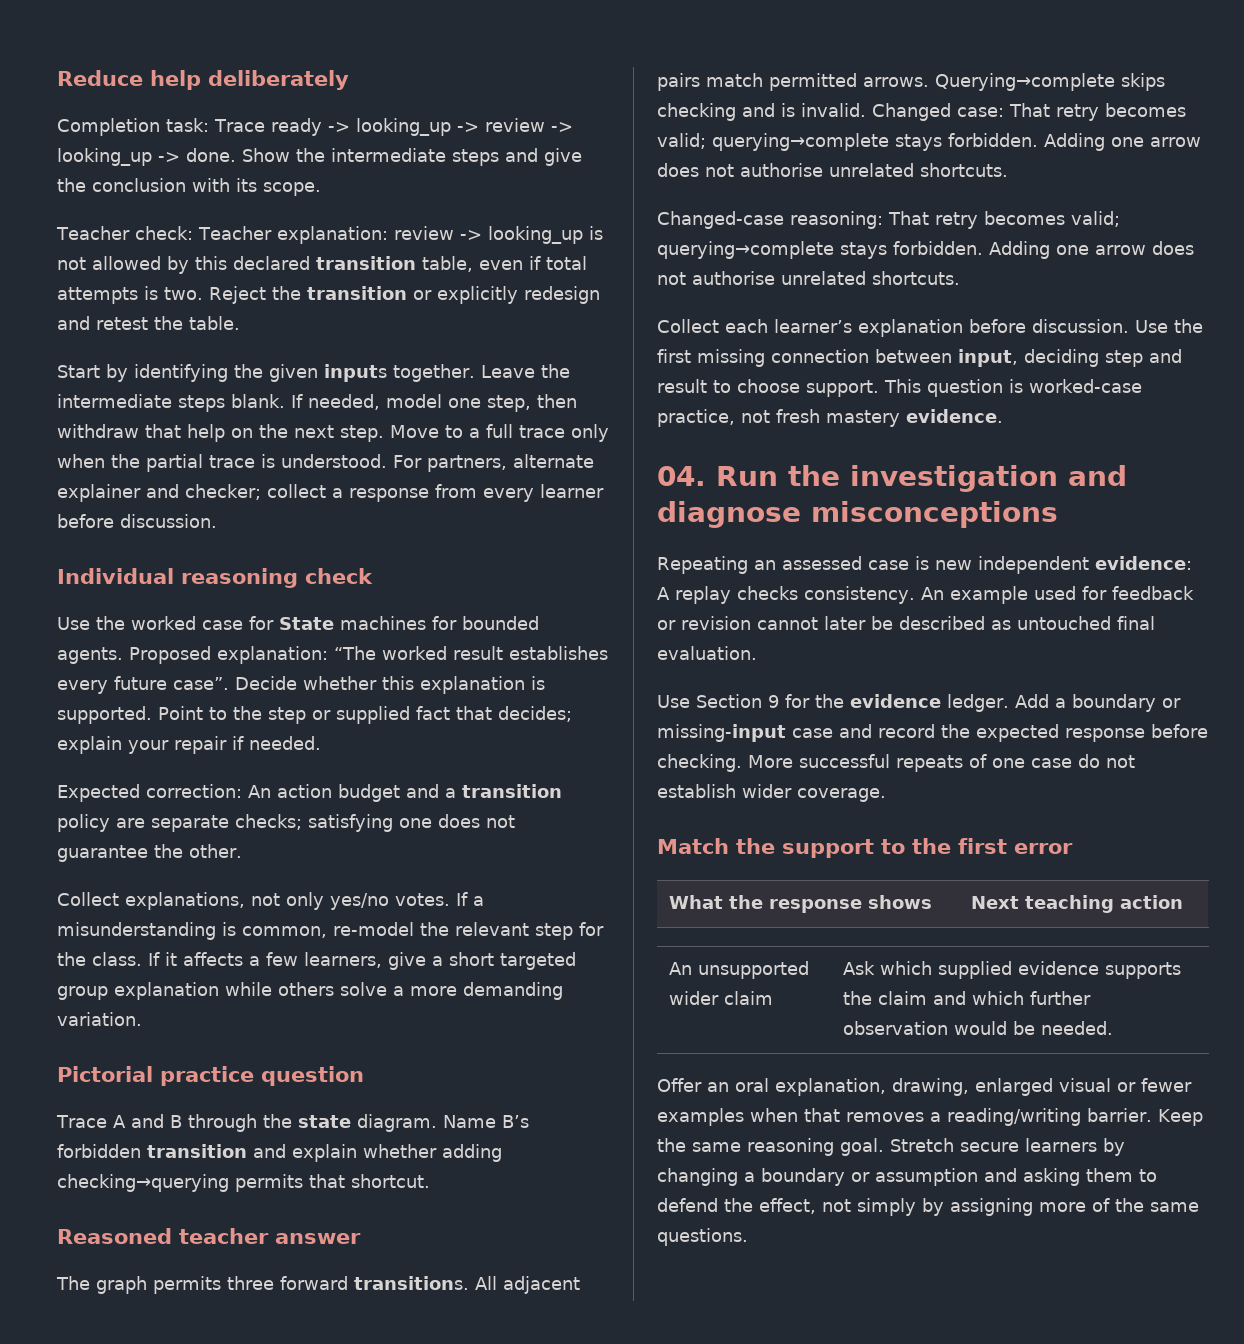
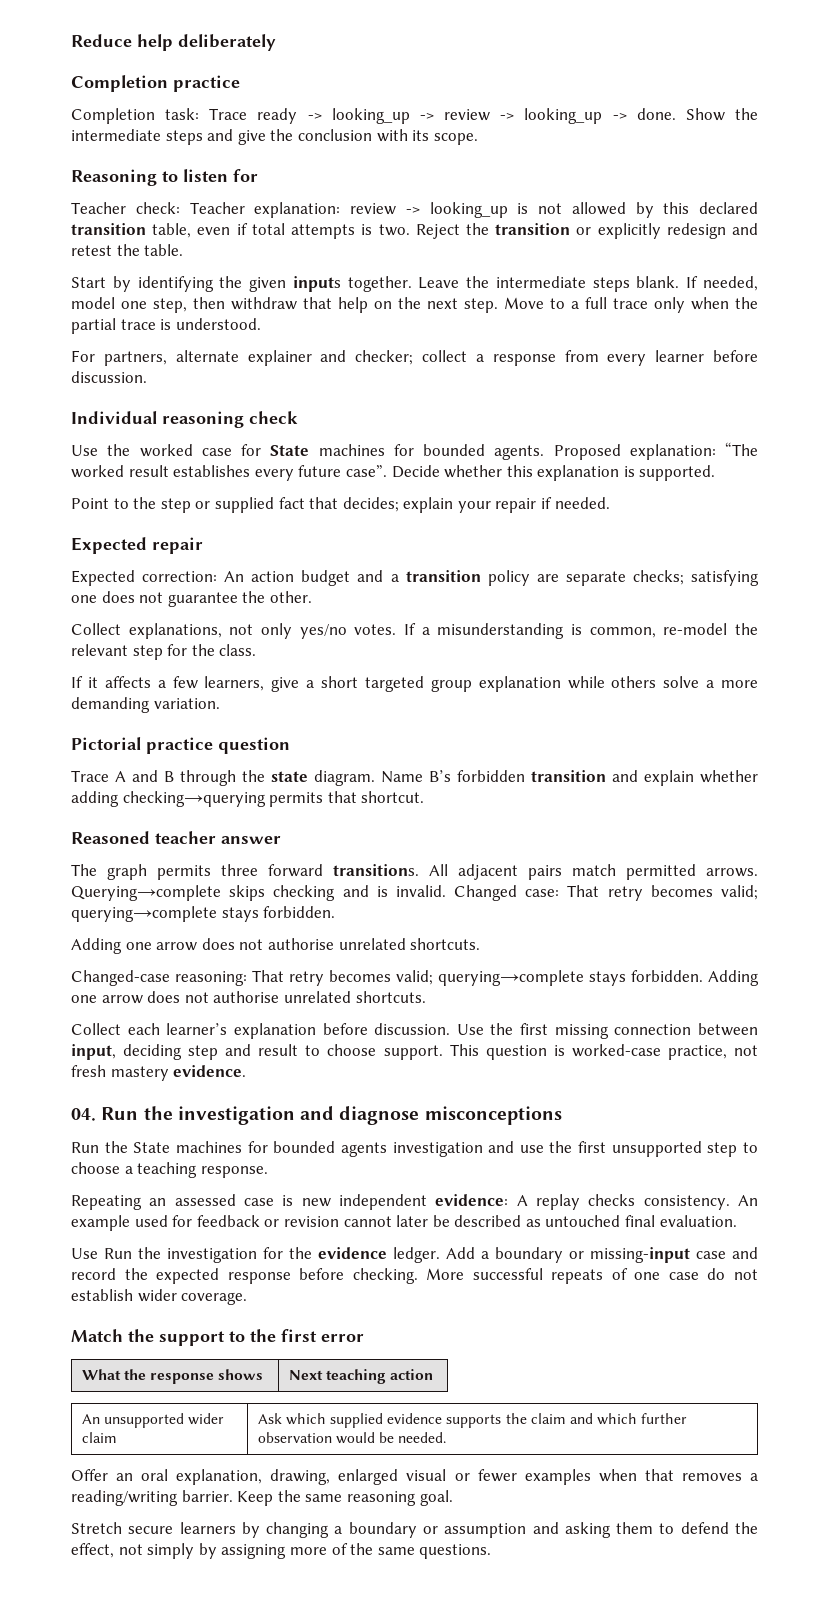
(349, 80) none -> [71,75,240,92] // Completion practice
(321, 189) none -> [71,169,258,186] // Reasoning to listen for
(387, 461) none -> (261, 324) //
(152, 715) none -> (716, 473) //
(321, 743) none -> [71,537,203,554] // Expected repair
(142, 959) none -> (257, 650) //
(1038, 140) none -> (336, 912) //
(1058, 514) none -> [71,1141,758,1157] [71,1162,268,1178] // Run the State machines for bounded agents investigation and use the first unsupported step to choose a teaching response.
[696,694,779,708] Section 9 -> [104,1247,257,1263] Run the investigation
(884, 1147) none -> (453, 1498) //

